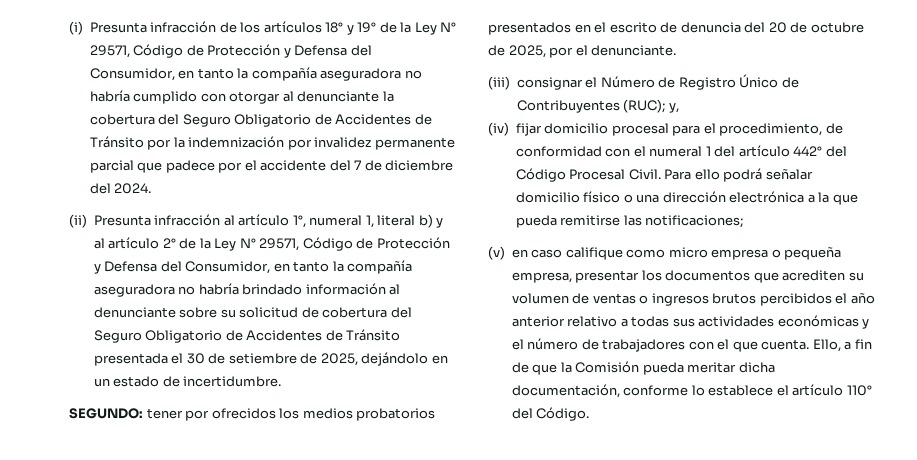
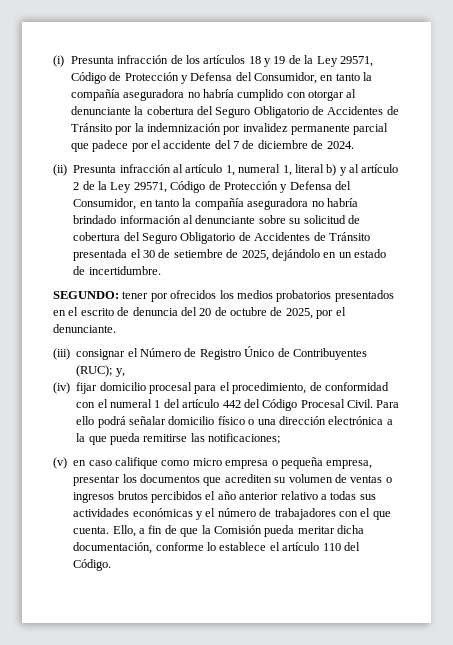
[325,22,457,35] 18° y 19° de la Ley N° -> [248,55,338,67] 18 y 19 de la Ley
[89,183,111,194] del -> [311,140,324,149] de
[292,215,306,228] 1°, -> [225,165,235,176] 1,
[162,238,256,251] 2° de la Ley N° -> [73,181,132,193] 2 de la Ley
[793,146,823,156] 442° -> [222,400,241,408] 442
[846,385,872,396] 110° -> [322,543,341,551] 110

